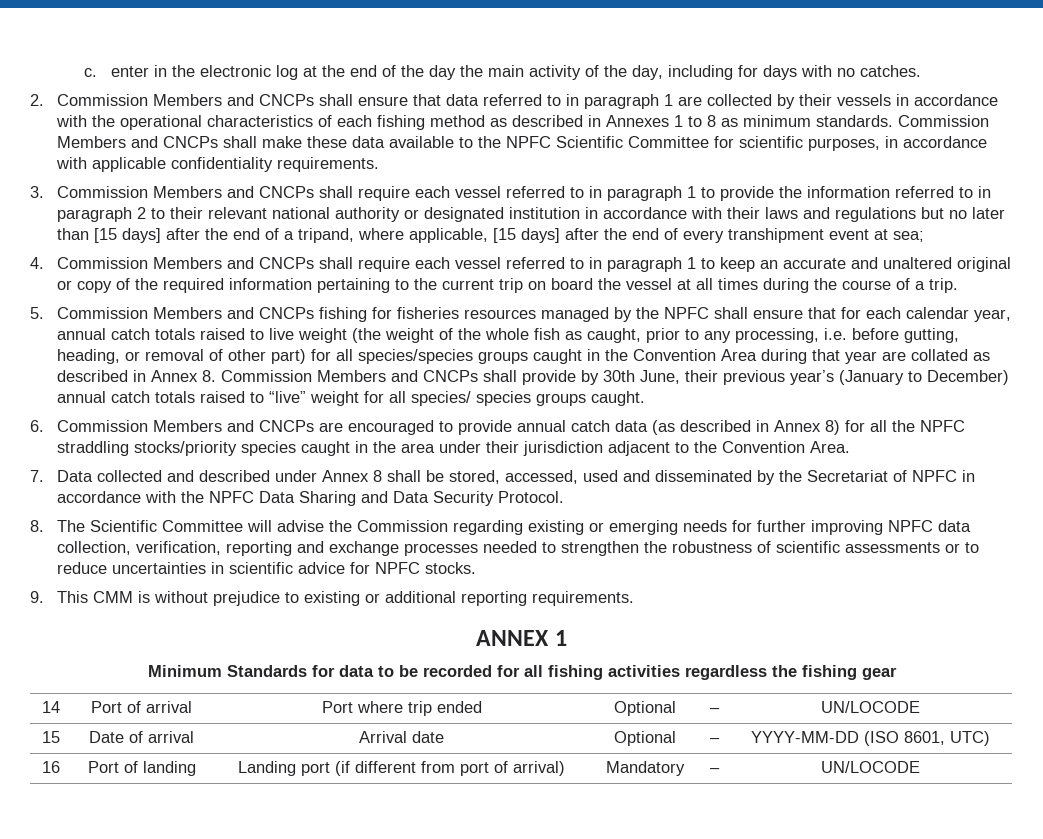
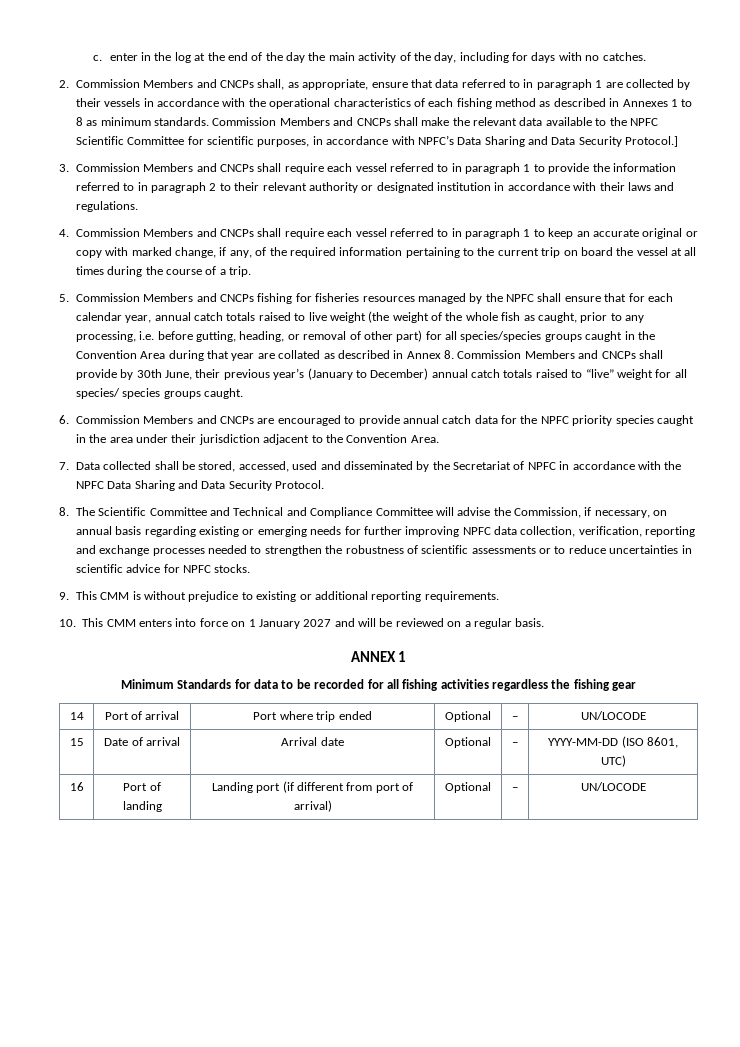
[200,65,272,77] electronic -> (172, 56) none
[319,94,354,106] shall -> [257,79,369,90] shall, as appropriate,
[307,136,348,148] these -> [452,117,518,126] the relevant
[92,157,380,172] applicable confidentiality requirements. -> [417,135,679,147] NPFC’s Data Sharing and Data Security Protocol.]
[272,207,331,219] national -> (307, 186) none
[835,207,1006,222] [57,228,925,243] regulations but no later than [15 days] after the end of a tripand, where applicable, [15 days] after the end of every transhipment event at sea; -> [75,201,138,212] regulations.
[851,257,953,269] and unaltered -> (639, 233) none
(113, 287) none -> [105,247,252,258] with marked change, if any,
[652,420,966,435] [57,441,238,456] (as described in Annex 8) for all the NPFC straddling stocks/priority -> [501,415,613,426] for the NPFC priority
[167,470,383,482] and described under Annex 8 -> (152, 465) none
[247,520,449,532] will advise the Commission -> [210,507,668,518] [75,526,142,535] and Technical and Compliance Committee will advise the Commission, if necessary, on annual basis
(635, 598) none -> [59,618,545,629] // 10. This CMM enters into force on 1 January 2027 and will be reviewed on a regular basis.
[606,761,685,776] Mandatory -> [445,782,491,793] Optional

